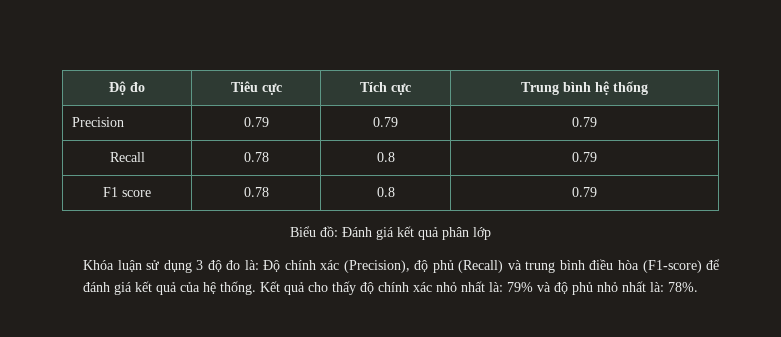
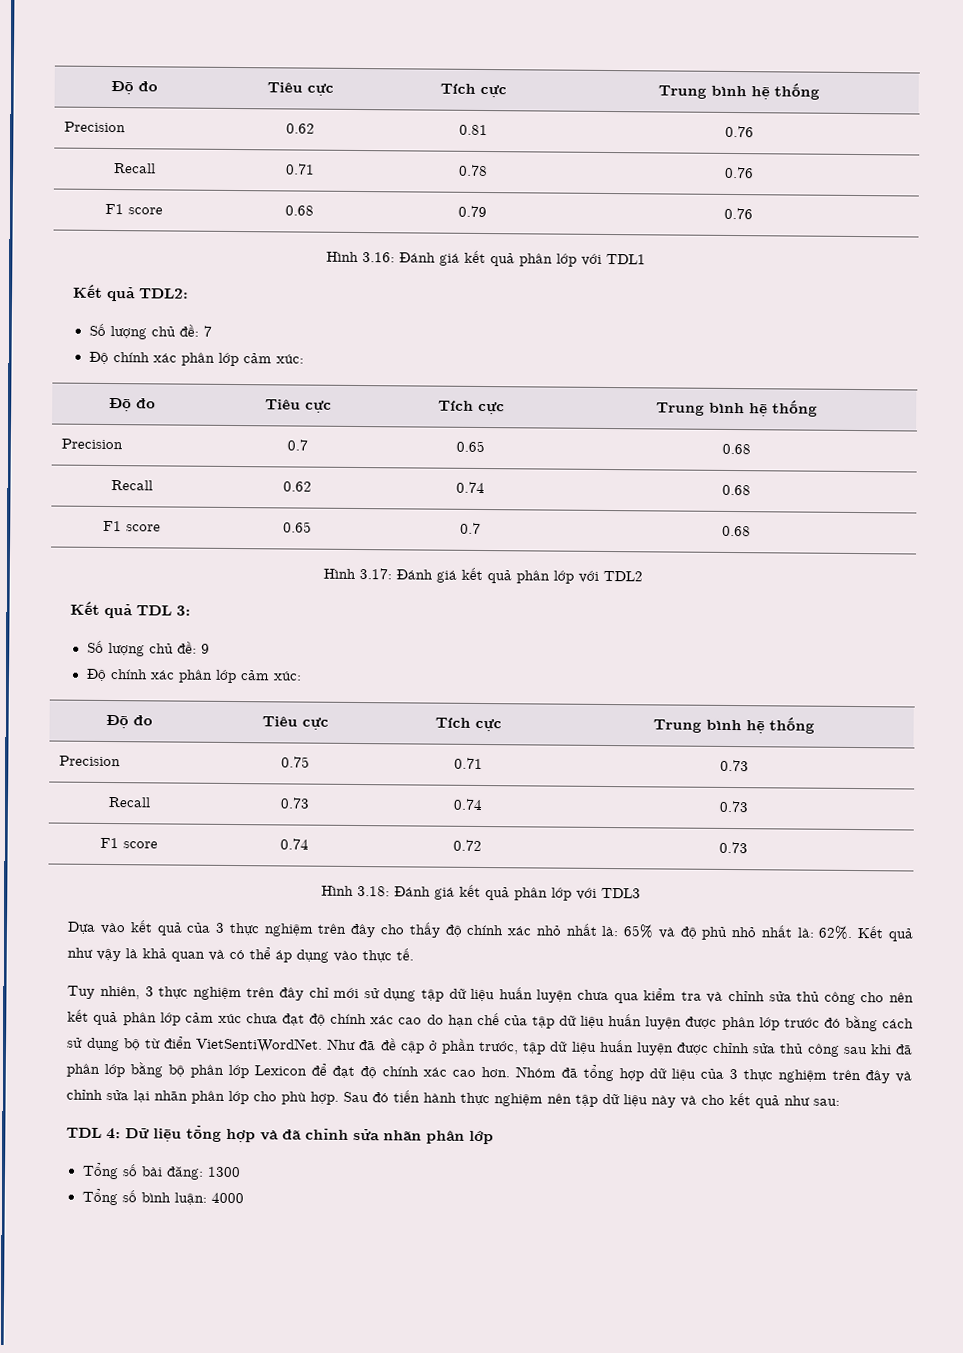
[243,117,269,127] [373,117,399,127] [572,117,597,127] [109,152,145,162] [243,152,269,162] [376,152,395,162] [572,152,597,162] [103,187,151,197] [243,187,269,197] [376,187,395,197] [572,187,597,197] [290,226,491,240] [83,259,720,273] [83,281,306,295] 0.79 | 0.79 | 0.79 // Recall | 0.78 | 0.8 | 0.79 // F1 score | 0.78 | 0.8 | 0.79 // Biểu đồ: Đánh giá kết quả phân lớp // Khóa luận sử dụng 3 độ đo là: Độ chính xác (Precision), độ phủ (Recall) và trung bình điều hòa (F1-score) để đánh giá kết quả của hệ thống. Kết quả -> [286,123,315,134] [458,124,488,136] [724,125,754,138] [113,163,156,174] [286,163,315,175] [458,164,488,177] [724,166,754,179] [104,203,163,215] [285,205,314,216] [457,205,487,218] [723,207,753,220] [326,250,646,267] [73,284,190,302] [88,323,212,340] [88,351,304,367] [109,398,156,412] [265,399,332,413] [437,400,505,415] [655,400,818,417] [61,438,124,450] [287,439,308,451] [455,440,485,453] [721,443,751,455] [110,480,153,491] [283,481,312,492] [455,481,485,494] [721,484,751,496] [102,520,161,532] [283,521,312,533] [459,522,481,534] [721,525,751,537] [323,567,643,584] [70,601,192,619] [86,640,210,657] [85,668,302,684] [106,714,153,729] [262,716,329,730] [434,717,502,732] [652,717,815,734] [59,755,122,767] [281,756,310,768] [453,757,483,770] [719,759,749,772] [107,797,151,808] [280,797,310,809] [452,798,483,811] [718,800,749,813] [99,837,158,849] [280,838,309,850] [452,839,482,852] [718,841,748,854] [321,884,641,901] [67,920,377,938] 0.62 | 0.81 | 0.76 // Recall | 0.71 | 0.78 | 0.76 // F1 score | 0.68 | 0.79 | 0.76 // Hình 3.16: Đánh giá kết quả phân lớp với TDL1 // Kết quả TDL2: // Số lượng chủ đề: 7 // Độ chính xác phân lớp cảm xúc: // Độ đo | Tiêu cực | Tích cực | Trung bình hệ thống // Precision | 0.7 | 0.65 | 0.68 // Recall | 0.62 | 0.74 | 0.68 // F1 score | 0.65 | 0.7 | 0.68 // Hình 3.17: Đánh giá kết quả phân lớp với TDL2 // Kết quả TDL 3: // Số lượng chủ đề: 9 // Độ chính xác phân lớp cảm xúc: // Độ đo | Tiêu cực | Tích cực | Trung bình hệ thống // Precision | 0.75 | 0.71 | 0.73 // Recall | 0.73 | 0.74 | 0.73 // F1 score | 0.74 | 0.72 | 0.73 // Hình 3.18: Đánh giá kết quả phân lớp với TDL3 // Dựa vào kết quả của 3 thực nghiệm trên đây
[507,282,534,292] 79% -> [623,924,655,939] 65%
[668,282,699,292] 78%. -> [818,925,914,942] [67,947,415,963] [67,985,915,1006] [67,1009,914,1032] [67,1036,913,1057] [66,1062,913,1084] [66,1089,841,1109] [66,1125,495,1145] [81,1162,241,1180] [81,1188,244,1206] 62%. Kết quả như vậy là khả quan và có thể áp dụng vào thực tế. // Tuy nhiên, 3 thực nghiệm trên đây chỉ mới sử dụng tập dữ liệu huấn luyện chưa qua kiểm tra và chỉnh sửa thủ công cho nên kết quả phân lớp cảm xúc chưa đạt độ chính xác cao do hạn chế của tập dữ liệu huấn luyện được phân lớp trước đó bằng cách sử dụng bộ từ điển VietSentiWordNet. Như đã đề cập ở phần trước, tập dữ liệu huấn luyện được chỉnh sửa thủ công sau khi đã phân lớp bằng bộ phân lớp Lexicon để đạt độ chính xác cao hơn. Nhóm đã tổng hợp dữ liệu của 3 thực nghiệm trên đây và chỉnh sửa lại nhãn phân lớp cho phù hợp. Sau đó tiến hành thực nghiệm nên tập dữ liệu này và cho kết quả như sau: // TDL 4: Dữ liệu tổng hợp và đã chỉnh sửa nhãn phân lớp // Tổng số bài đăng: 1300 // Tổng số bình luận: 4000

